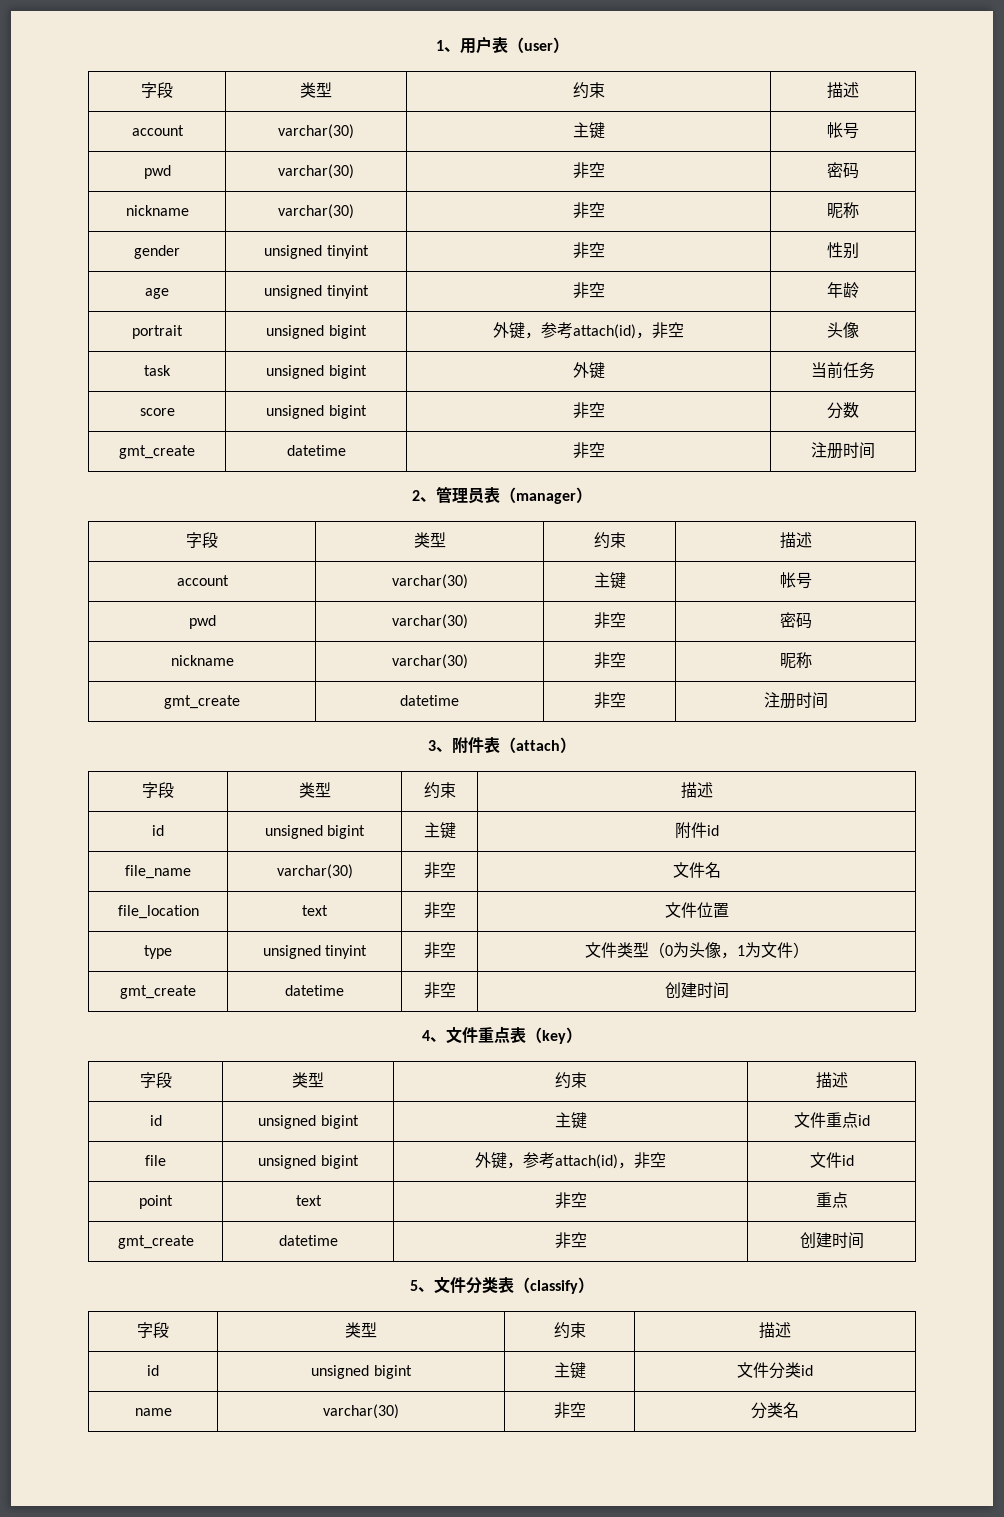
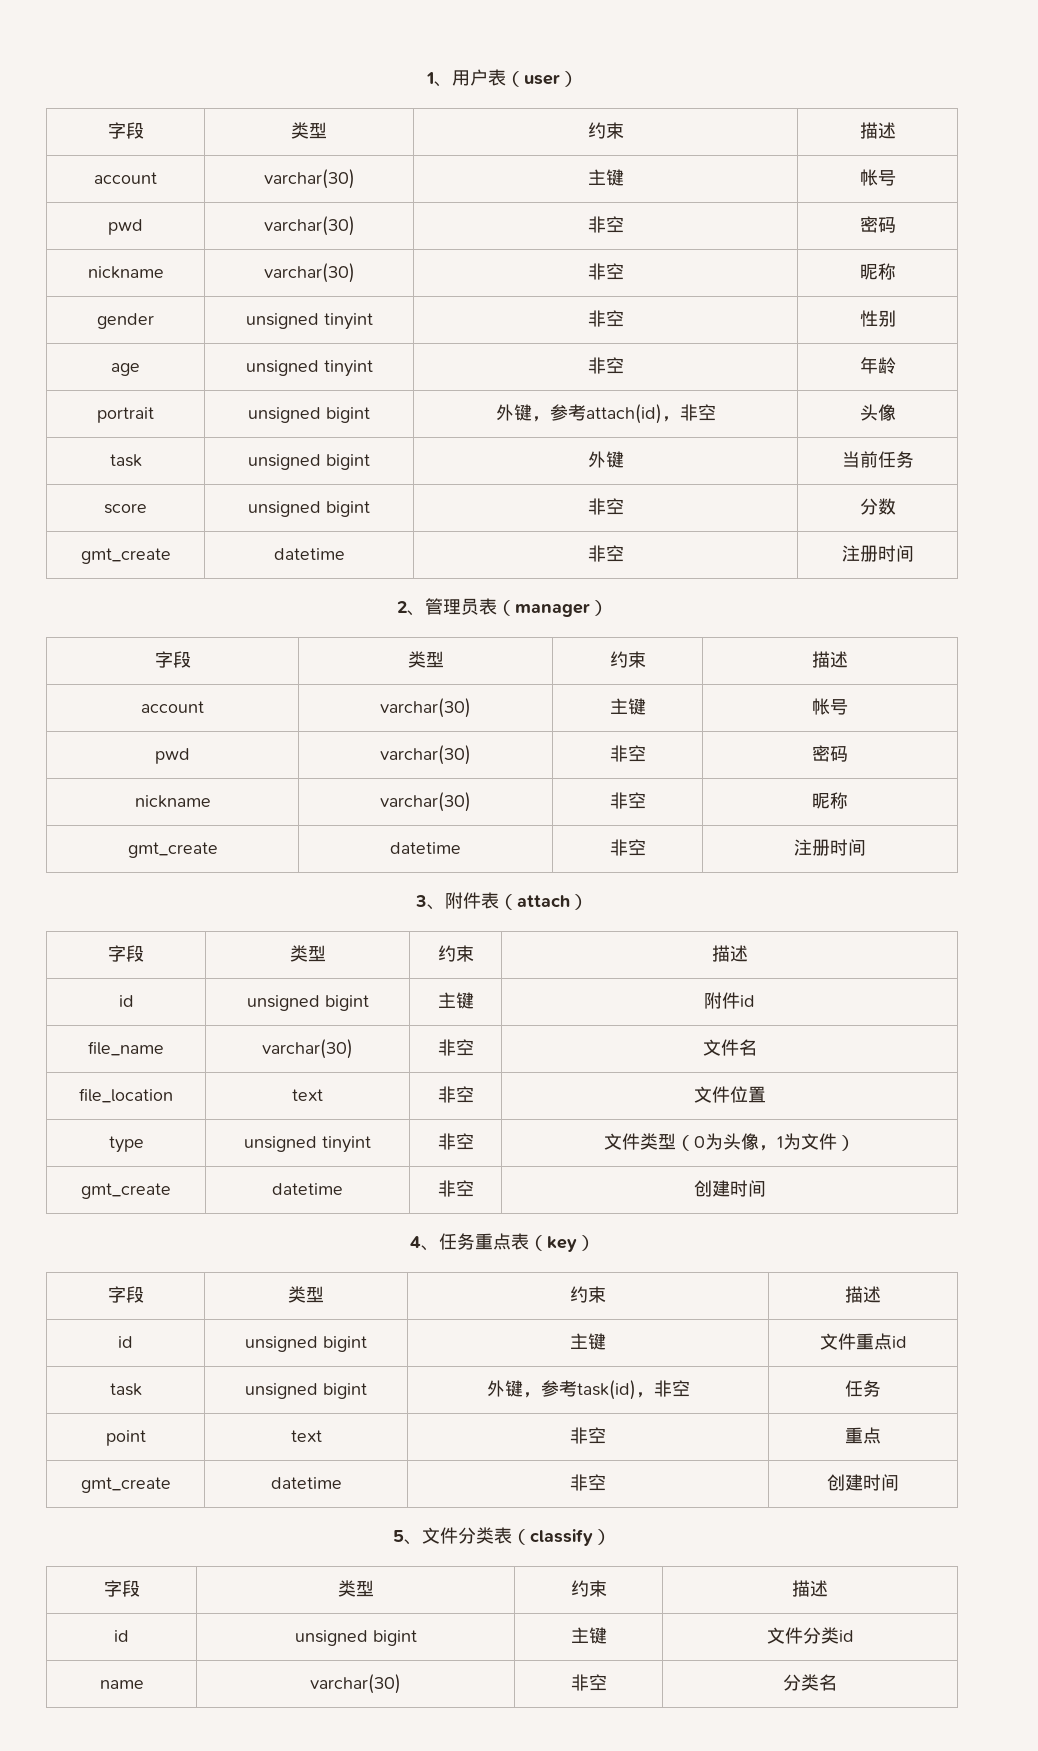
[446,1027,478,1044] 文件 -> [438,1233,475,1250] 任务
[145,1155,166,1166] [258,1155,359,1169] [474,1152,666,1169] [809,1152,854,1168] file | unsigned bigint | 外键，参考attach(id)，非空 | 文件id -> [109,1383,142,1396] [245,1383,367,1399] [486,1380,690,1400] [845,1380,881,1397] task | unsigned bigint | 外键，参考task(id)，非空 | 任务

